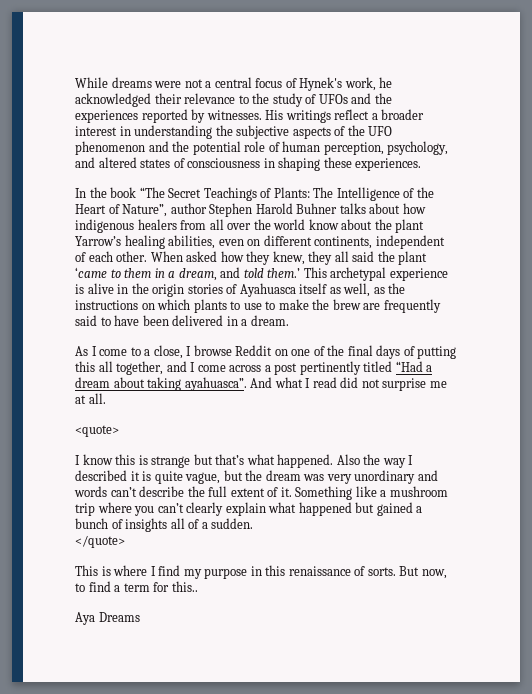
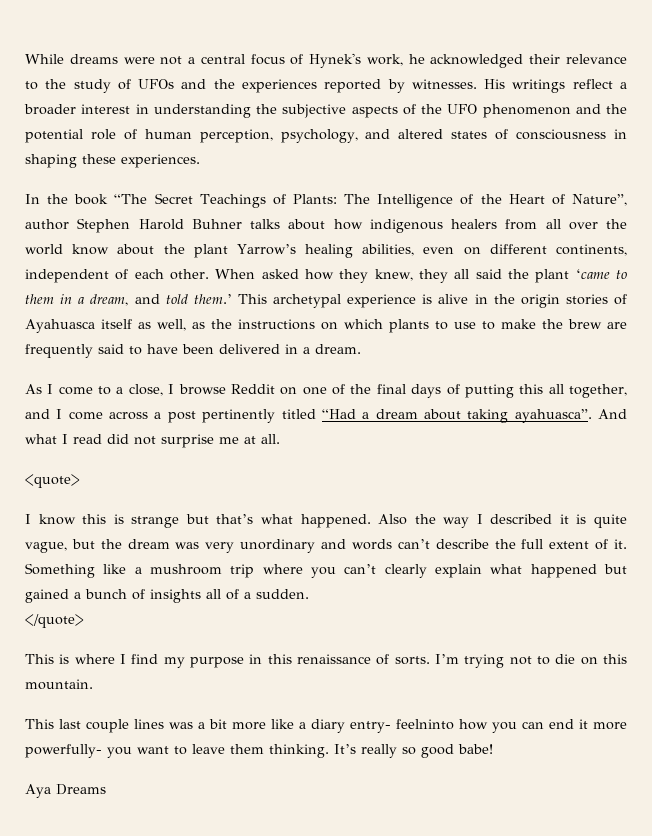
[399,566,447,579] [75,581,198,592] But now, to find a term for this.. -> [434,654,627,668] [25,679,93,690] [25,719,627,733] [25,744,493,758] I’m trying not to die on this mountain. // This last couple lines was a bit more like a diary entry- feelninto how you can end it more powerfully- you want to leave them thinking. It’s really so good babe!

